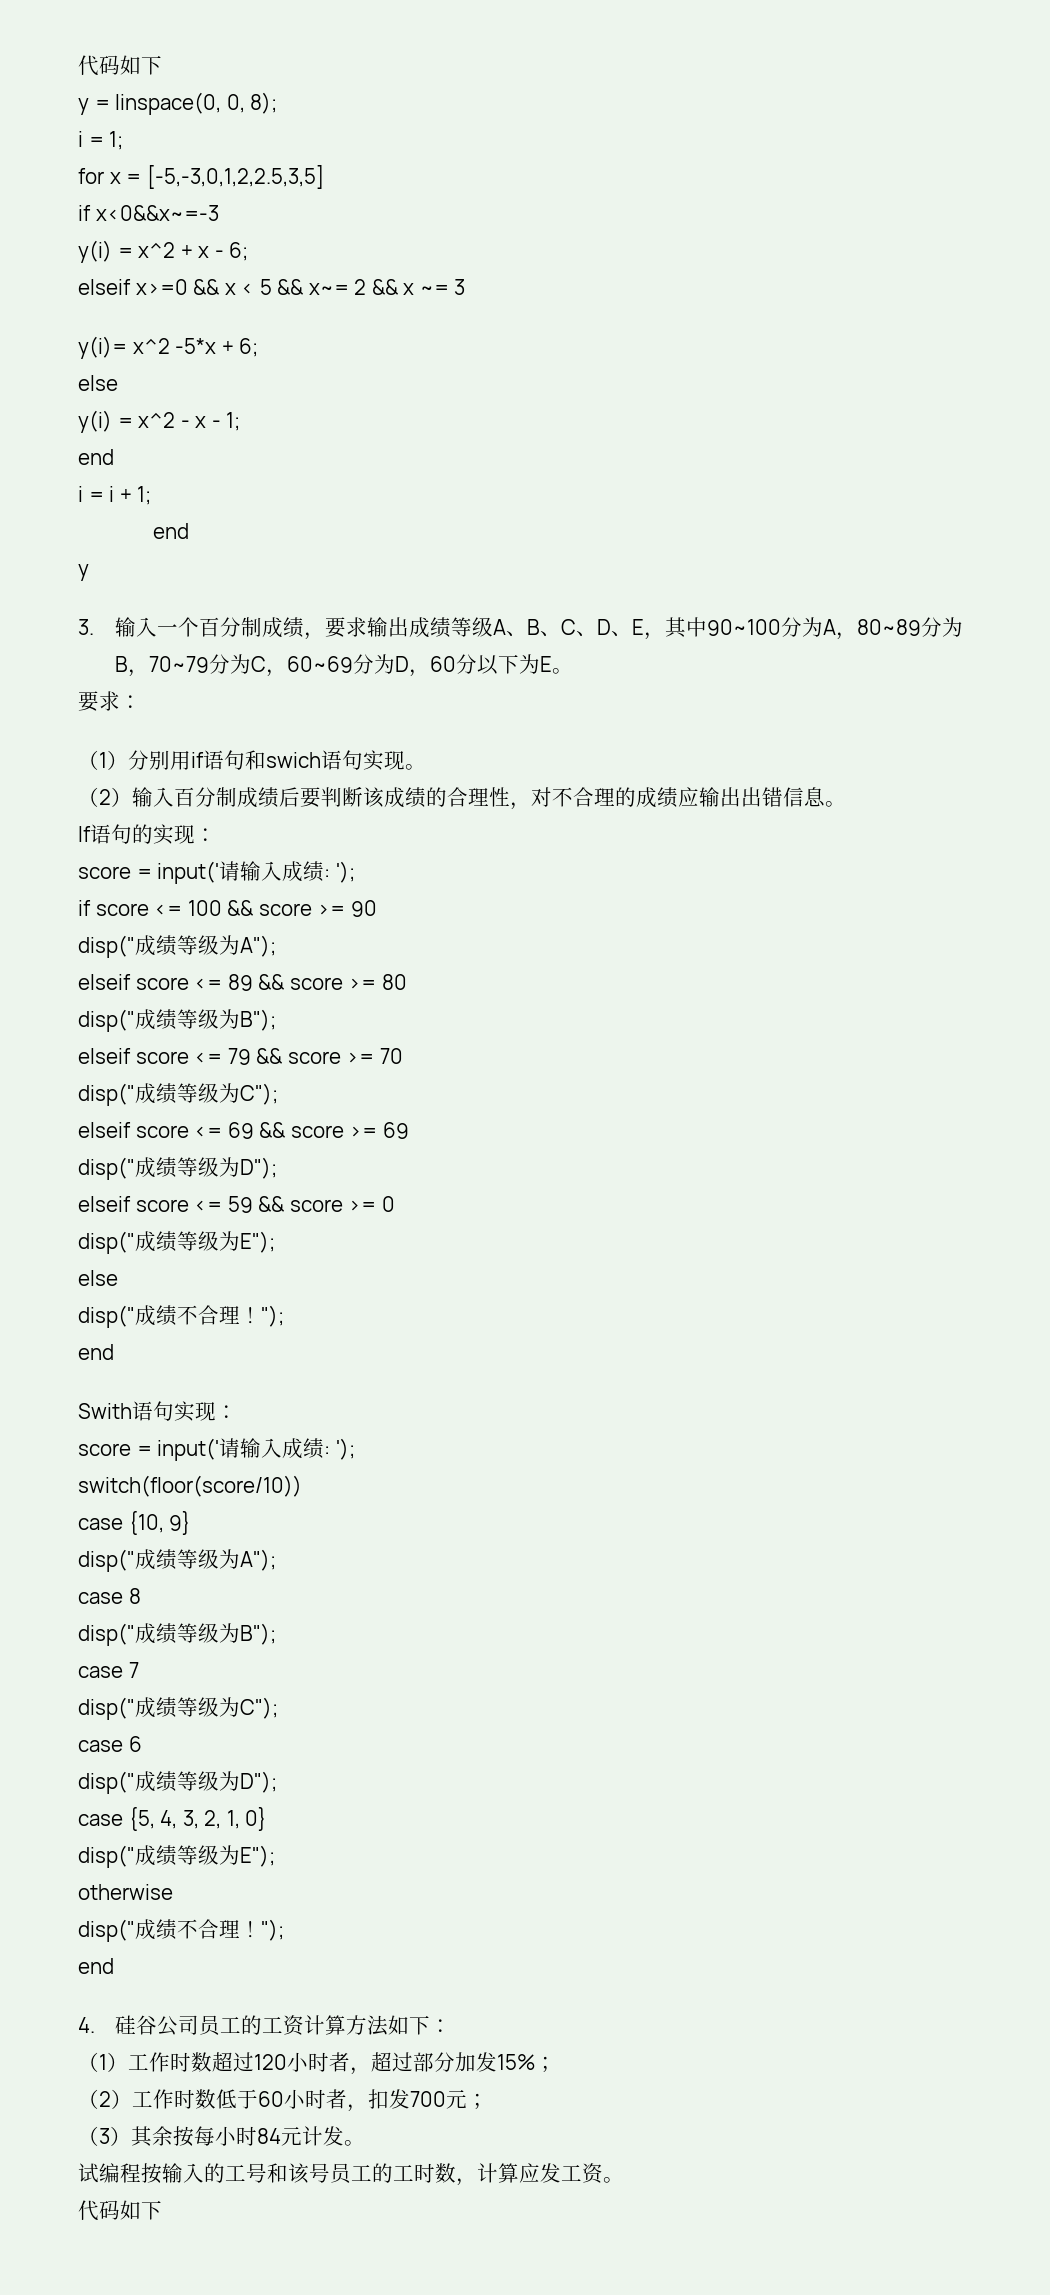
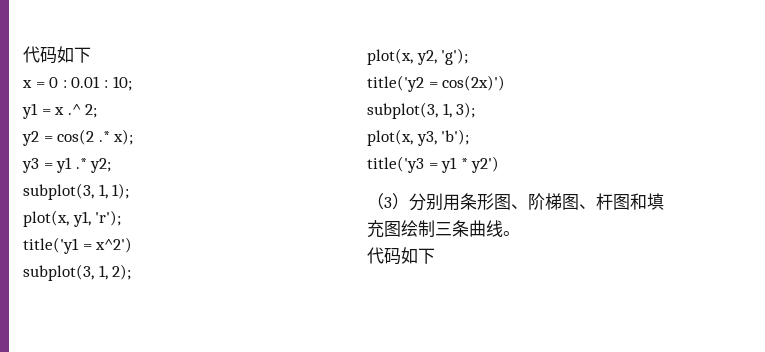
[78,92,278,115] [78,131,124,150] [78,165,324,189] [78,205,219,221] [78,240,249,263] [78,279,466,295] [78,336,259,359] [78,375,118,391] [78,410,241,433] [78,449,114,465] [78,486,152,505] [152,523,189,539] [78,564,89,581] [78,617,964,640] [115,654,574,677] [78,691,141,712] [78,750,107,770] y = linspace(0, 0, 8); // i = 1; // for x = [-5,-3,0,1,2,2.5,3,5] // if x<0&&x~=-3 // y(i) = x^2 + x - 6; // elseif x>=0 && x < 5 && x~= 2 && x ~= 3 // y(i)= x^2 -5*x + 6; // else // y(i) = x^2 - x - 1; // end // i = i + 1; // end // y // 3.输入一个百分制成绩，要求输出成绩等级A、B、C、D、E，其中90~100分为A，80~89分为B，70~79分为C，60~69分为D，60分以下为E。 // 要求： // （1 -> [22,76,132,91] [22,103,98,119] [22,129,134,146] [22,157,112,173] [23,183,130,200] [23,210,122,227] [23,237,133,254] [23,264,132,281] [367,48,469,65] [367,75,506,92] [367,102,476,119] [367,129,470,146] [367,156,500,173] [367,193,392,210] x = 0 : 0.01 : 10; // y1 = x .^ 2; // y2 = cos(2 .* x); // y3 = y1 .* y2; // subplot(3, 1, 1); // plot(x, y1, 'r'); // title('y1 = x^2') // subplot(3, 1, 2); // plot(x, y2, 'g'); // title('y2 = cos(2x)') // subplot(3, 1, 3); // plot(x, y3, 'b'); // title('y3 = y1 * y2') // （3
[191,750,426,771] [78,787,846,810] [78,824,216,845] [78,861,355,884] [78,900,377,917] [78,935,276,958] [78,974,407,991] [78,1009,276,1032] [78,1048,403,1065] [78,1083,278,1106] [78,1122,409,1139] [78,1157,277,1180] [78,1196,395,1213] [78,1231,275,1254] [78,1270,118,1286] [78,1305,284,1328] [78,1344,114,1360] [78,1401,237,1422] [78,1438,355,1461] [78,1475,302,1497] [78,1511,192,1535] [78,1549,276,1572] [78,1588,141,1604] [78,1623,276,1646] [78,1662,139,1678] [78,1697,278,1720] [78,1736,142,1752] [78,1771,277,1794] [78,1807,268,1831] [78,1845,275,1868] [78,1884,173,1900] [78,1919,284,1942] [78,1958,114,1974] [78,2015,452,2036] [78,2052,556,2075] [78,2089,488,2112] [78,2126,365,2147] [78,2163,603,2186] if语句和swich语句实现。 // （2）输入百分制成绩后要判断该成绩的合理性，对不合理的成绩应输出出错信息。 // If语句的实现： // score = input('请输入成绩: '); // if score <= 100 && score >= 90 // disp("成绩等级为A"); // elseif score <= 89 && score >= 80 // disp("成绩等级为B"); // elseif score <= 79 && score >= 70 // disp("成绩等级为C"); // elseif score <= 69 && score >= 69 // disp("成绩等级为D"); // elseif score <= 59 && score >= 0 // disp("成绩等级为E"); // else // disp("成绩不合理！"); // end // Swith语句实现： // score = input('请输入成绩: '); // switch(floor(score/10)) // case {10, 9} // disp("成绩等级为A"); // case 8 // disp("成绩等级为B"); // case 7 // disp("成绩等级为C"); // case 6 // disp("成绩等级为D"); // case {5, 4, 3, 2, 1, 0} // disp("成绩等级为E"); // otherwise // disp("成绩不合理！"); // end // 4.硅谷公司员工的工资计算方法如下： // （1）工作时数超过120小时者，超过部分加发15%； // （2）工作时数低于60小时者，扣发700元； // （3）其余按每小时84元计发。 // 试编程按输入的工号和该号员工的工时数，计算应发工资 -> [460,193,664,210] [367,220,503,238] 条形图、阶梯图、杆图和填充图绘制三条曲线

